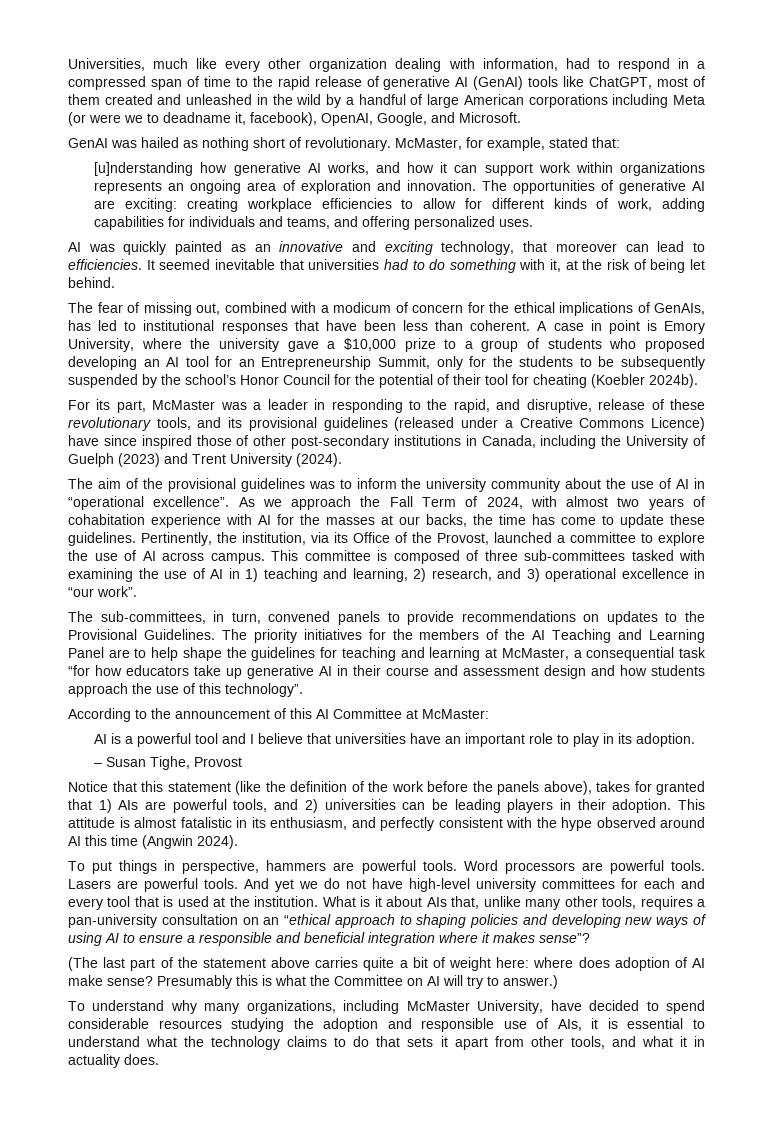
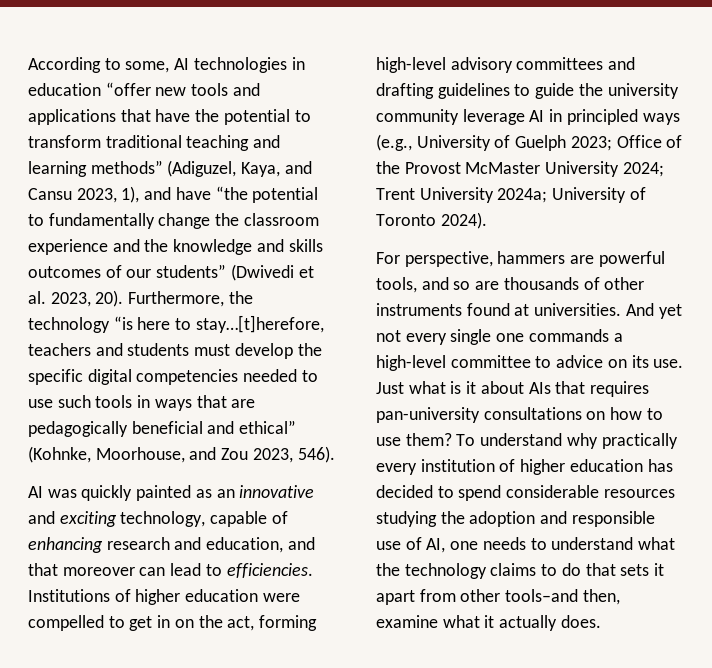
[68,58,706,72] [68,76,705,90] [68,94,705,108] [68,112,521,126] [68,137,620,151] [94,162,705,176] [94,180,705,194] [94,198,705,212] [94,216,534,230] Universities, much like every other organization dealing with information, had to respond in a compressed span of time to the rapid release of generative AI (GenAI) tools like ChatGPT, most of them created and unleashed in the wild by a handful of large American corporations including Meta (or were we to deadname it, facebook), OpenAI, Google, and Microsoft. // GenAI was hailed as nothing short of revolutionary. McMaster, for example, stated that: // [u]nderstanding how generative AI works, and how it can support work within organizations represents an ongoing area of exploration and innovation. The opportunities of generative AI are exciting: creating workplace efficiencies to allow for different kinds of work, adding capabilities for individuals and teams, and offering personalized uses. -> [28,57,305,73] [28,82,260,96] [28,109,311,125] [28,135,281,151] [28,160,312,177] [28,186,319,203] [28,213,319,229] [28,239,323,255] [28,264,314,281] [28,290,253,307] [28,315,324,333] [28,343,322,359] [28,369,318,385] [28,395,256,411] [28,420,297,437] [28,446,335,463] According to some, AI technologies in education “offer new tools and applications that have the potential to transform traditional teaching and learning methods” (Adiguzel, Kaya, and Cansu 2023, 1), and have “the potential to fundamentally change the classroom experience and the knowledge and skills outcomes of our students” (Dwivedi et al. 2023, 20). Furthermore, the technology “is here to stay…[t]herefore, teachers and students must develop the specific digital competencies needed to use such tools in ways that are pedagogically beneficial and ethical” (Kohnke, Moorhouse, and Zou 2023, 546).
(515, 248) none -> [210,511,288,527] [28,537,315,553] capable of enhancing research and education, and
[146,259,705,273] [68,277,115,288] [68,302,705,316] [68,320,705,334] [68,338,706,352] [68,356,705,370] [68,374,698,388] [68,399,705,413] [68,417,706,431] [68,435,705,449] [68,453,342,467] [68,478,706,492] [68,496,706,510] [68,514,705,528] [68,532,705,546] [68,550,705,564] [68,568,705,582] [68,586,137,597] [68,611,706,625] [68,629,705,643] [68,647,707,661] [68,665,705,679] [68,683,303,697] [68,708,489,722] [94,733,696,747] [94,756,243,770] [68,781,705,795] [68,799,705,813] [68,817,705,831] [68,835,238,849] [68,860,706,874] [68,878,705,892] [68,896,706,910] [68,914,707,928] [68,932,590,946] [68,957,705,971] [68,975,558,989] [68,1000,582,1014] It seemed inevitable that universities had to do something with it, at the risk of being let behind. // The fear of missing out, combined with a modicum of concern for the ethical implications of GenAIs, has led to institutional responses that have been less than coherent. A case in point is Emory University, where the university gave a $10,000 prize to a group of students who proposed developing an AI tool for an Entrepreneurship Summit, only for the students to be subsequently suspended by the school’s Honor Council for the potential of their tool for cheating (Koebler 2024b). // For its part, McMaster was a leader in responding to the rapid, and disruptive, release of these revolutionary tools, and its provisional guidelines (released under a Creative Commons Licence) have since inspired those of other post-secondary institutions in Canada, including the University of Guelph (2023) and Trent University (2024). // The aim of the provisional guidelines was to inform the university community about the use of AI in “operational excellence”. As we approach the Fall Term of 2024, with almost two years of cohabitation experience with AI for the masses at our backs, the time has come to update these guidelines. Pertinently, the institution, via its Office of the Provost, launched a committee to explore the use of AI across campus. This committee is composed of three sub-committees tasked with examining the use of AI in 1) teaching and learning, 2) research, and 3) operational excellence in “our work”. // The sub-committees, in turn, convened panels to provide recommendations on updates to the Provisional Guidelines. The priority initiatives for the members of the AI Teaching and Learning Panel are to help shape the guidelines for teaching and learning at McMaster, a consequential task “for how educators take up generative AI in their course and assessment design and how students approach the use of this technology”. // According to the announcement of this AI Committee at McMaster: // AI is a powerful tool and I believe that universities have an important role to play in its adoption. // – Susan Tighe, Provost // Notice that this statement (like the definition of the work before the panels above), takes for granted that 1) AIs are powerful tools, and 2) universities can be leading players in their adoption. This attitude is almost fatalistic in its enthusiasm, and perfectly consistent with the hype observed around AI this time (Angwin 2024). // To put things in perspective, hammers are powerful tools. Word processors are powerful tools. Lasers are powerful tools. And yet we do not have high-level university committees for each and every tool that is used at the institution. What is it about AIs that, unlike many other tools, requires a pan-university consultation on an “ethical approach to shaping policies and developing new ways of using AI to ensure a responsible and beneficial integration where it makes sense”? // (The last part of the statement above carries quite a bit of weight here: where does adoption of AI make sense? Presumably this is what the Committee on AI will try to answer.) // To understand why many organizations, including McMaster University, have -> [28,589,300,605] [28,615,318,631] [376,57,636,73] [376,83,679,99] [376,109,680,125] [376,134,683,151] [376,161,664,177] [376,187,646,203] [376,212,487,229] [376,251,665,267] [376,277,645,293] [376,303,682,319] [376,329,623,345] [376,355,684,371] [376,381,650,397] [376,407,663,423] [376,433,678,449] [376,459,673,475] Institutions of higher education were compelled to get in on the act, forming high-level advisory committees and drafting guidelines to guide the university community leverage AI in principled ways (e.g., University of Guelph 2023; Office of the Provost McMaster University 2024; Trent University 2024a; University of Toronto 2024). // For perspective, hammers are powerful tools, and so are thousands of other instruments found at universities. And yet not every single one commands a high-level committee to advice on its use. Just what is it about AIs that requires pan-university consultations on how to use them? To understand why practically every institution of higher education has
[557,1018,684,1031] AIs, it is essential -> [426,537,526,553] AI, one needs
[570,1036,705,1049] [68,1054,120,1068] tools, and what it in actuality -> [505,589,620,605] [376,615,558,631] tools–and then, examine what it actually

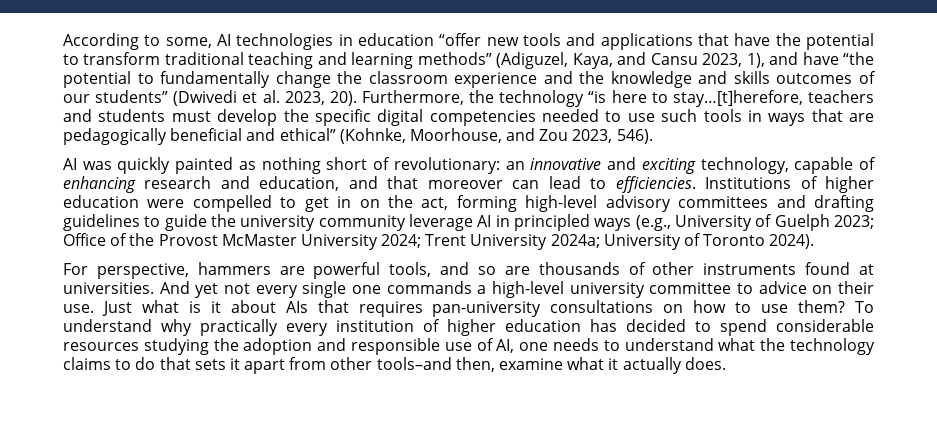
(212, 493) none -> [261,157,500,174] nothing short of revolutionary:
(446, 363) none -> [569,282,645,298] university
[631,355,649,368] its -> [837,281,874,294] their

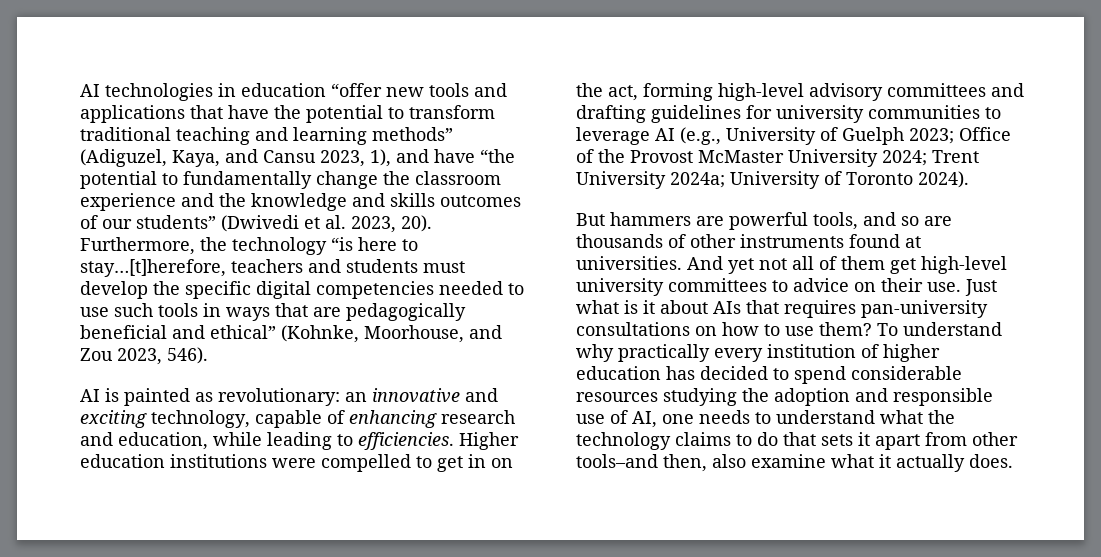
[63,33,212,50] According to some, -> (80, 90) none
[82,157,391,174] was quickly painted as nothing short of -> [105,388,213,406] is painted as
[348,176,874,193] [63,195,139,208] and that moreover can lead to efficiencies. Institutions of higher education -> [213,432,519,450] [80,454,267,468] while leading to efficiencies. Higher education institutions
[144,214,632,231] to guide the university community leverage AI in principled ways -> [746,105,1001,123] [576,127,675,145] for university communities to leverage AI
[63,263,189,279] For perspective, -> [576,213,605,226] But
[255,281,487,298] every single one commands a -> [792,256,916,274] all of them get
[649,282,732,294] committee -> [668,278,767,292] committees
(495, 364) none -> [712,454,746,468] also

